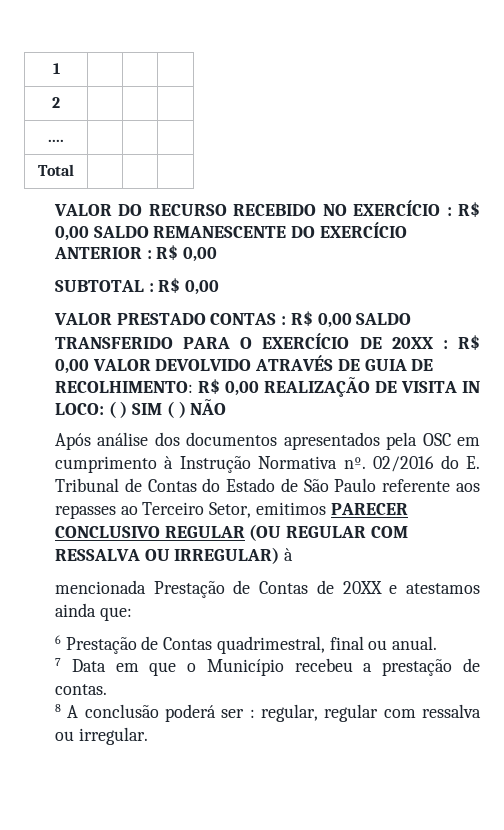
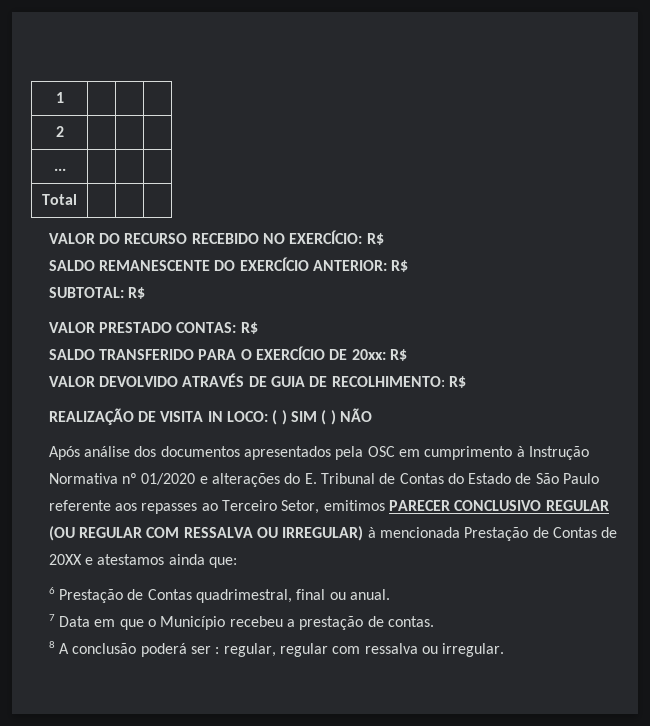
[48,139,64,142] .... -> [53,168,66,171] ...
[353,200,480,217] [54,226,89,241] EXERCÍCIO : R$ 0,00 -> [289,230,384,245] EXERCÍCIO: R$ //
[53,245,218,262] [54,278,220,295] ANTERIOR : R$ 0,00 // SUBTOTAL : R$ 0,00 -> [312,260,409,272] [48,287,145,299] ANTERIOR: R$ // SUBTOTAL: R$
[210,311,352,328] CONTAS : R$ 0,00 -> [176,322,258,334] CONTAS: R$ //
[391,335,481,350] [54,359,89,374] 20XX : R$ 0,00 -> [351,349,407,361] 20xx: R$ //
[224,381,259,396] 0,00 -> (466, 382) //
[343,456,435,472] nº. 02/2016 -> [121,473,280,487] nº 01/2020 e alterações
(294, 554) // -> (376, 532) none

